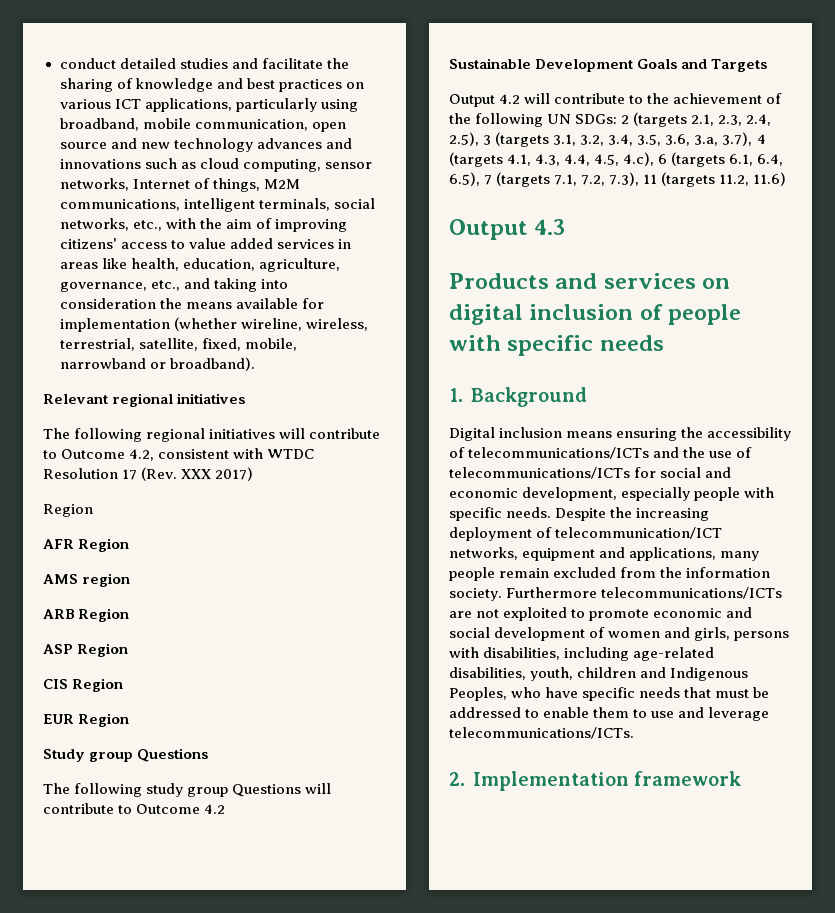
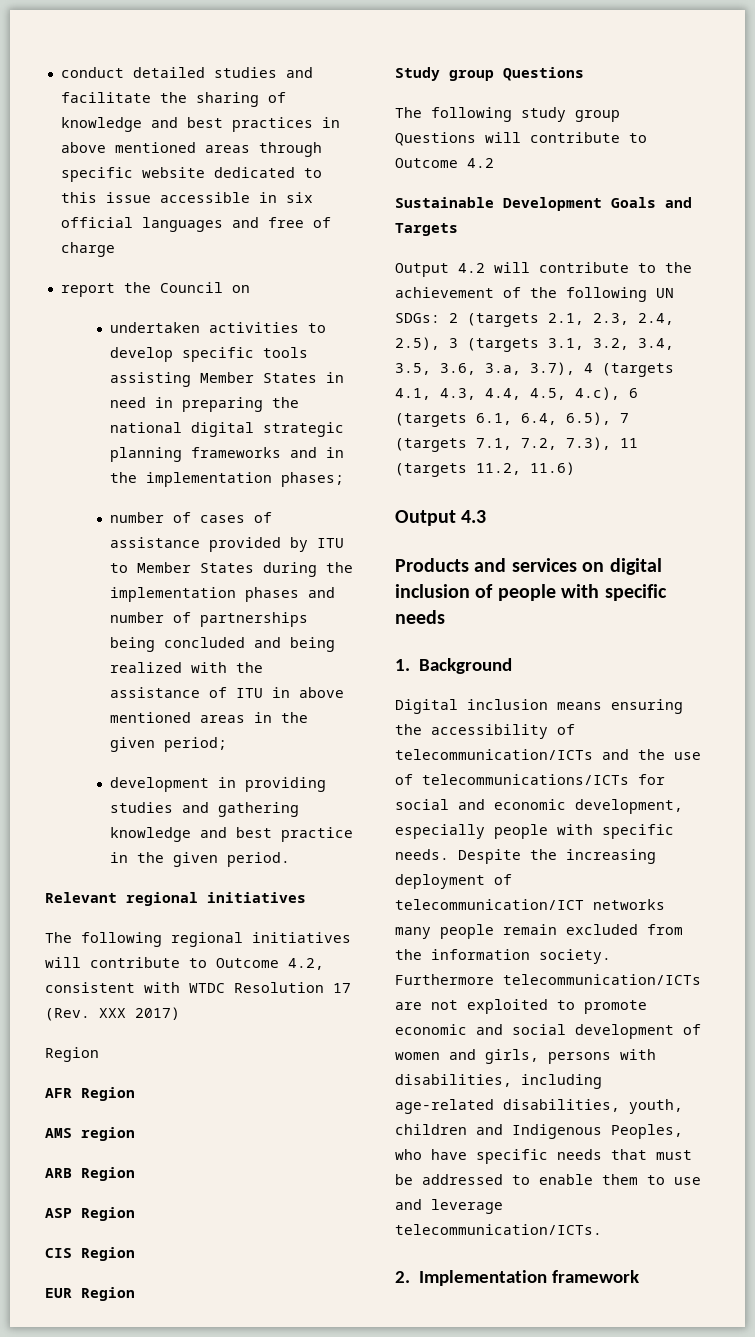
[345,82,364,89] [59,98,358,112] [59,118,346,132] [59,138,352,152] [59,158,372,172] [59,178,300,192] [59,198,375,212] [59,218,347,232] [59,238,351,249] [59,258,340,272] [59,278,288,292] [59,298,324,309] [59,317,368,332] [59,338,297,351] [59,357,255,371] on various ICT applications, particularly using broadband, mobile communication, open source and new technology advances and innovations such as cloud computing, sensor networks, Internet of things, M2M communications, intelligent terminals, social networks, etc., with the aim of improving citizens' access to value added services in areas like health, education, agriculture, governance, etc., and taking into consideration the means available for implementation (whether wireline, wireless, terrestrial, satellite, fixed, mobile, narrowband or broadband). -> [321,117,340,128] [60,142,322,157] [60,167,322,182] [60,192,313,203] [60,217,331,232] [60,242,115,257] [60,282,250,297] [109,322,326,333] [109,347,308,362] [109,372,344,387] [109,397,299,412] [109,422,344,437] [109,447,344,462] [109,472,344,487] [109,512,272,523] [109,537,344,552] [109,562,353,577] [109,587,335,602] [109,612,308,627] [109,637,335,652] [109,662,263,673] [109,687,344,698] [109,712,308,723] [109,737,227,752] [109,777,326,792] [109,802,299,817] [109,827,353,842] [109,852,290,867] in above mentioned areas through specific website dedicated to this issue accessible in six official languages and free of charge // report the Council on // undertaken activities to develop specific tools assisting Member States in need in preparing the national digital strategic planning frameworks and in the implementation phases; // number of cases of assistance provided by ITU to Member States during the implementation phases and number of partnerships being concluded and being realized with the assistance of ITU in above mentioned areas in the given period; // development in providing studies and gathering knowledge and best practice in the given period.
[468,447,650,459] telecommunications/ICTs -> [395,749,593,760] telecommunication/ICTs
[449,547,717,561] networks, equipment and applications, -> [593,899,665,910] networks
[601,587,783,599] telecommunications/ICTs -> [503,974,701,985] telecommunication/ICTs
[449,727,634,739] telecommunications/ICTs. -> [395,1224,602,1235] telecommunication/ICTs.

